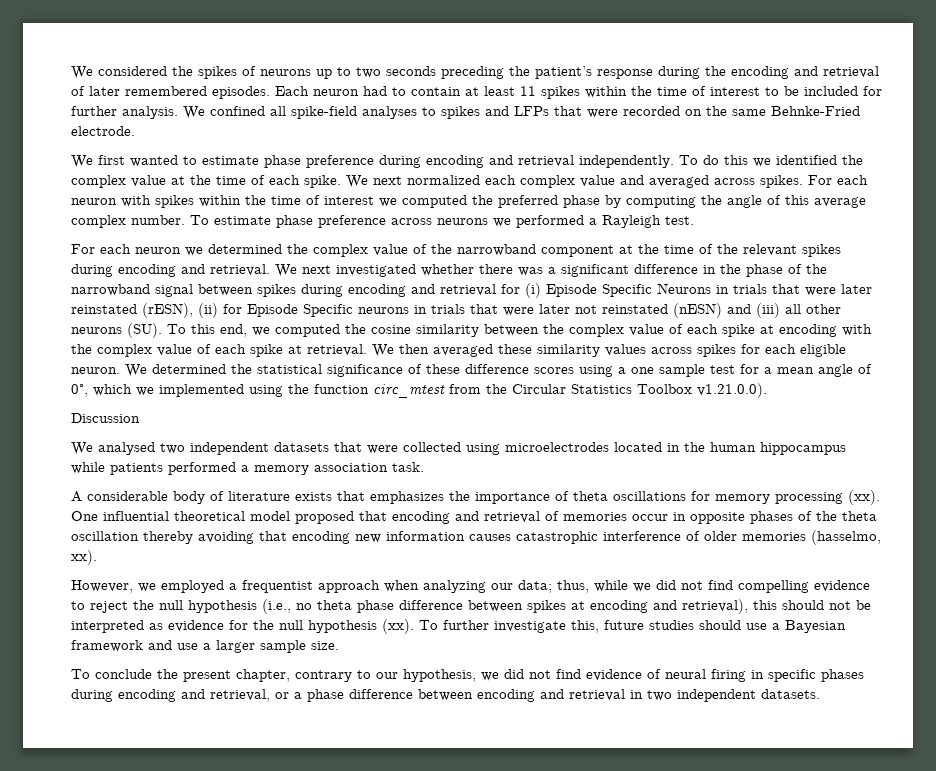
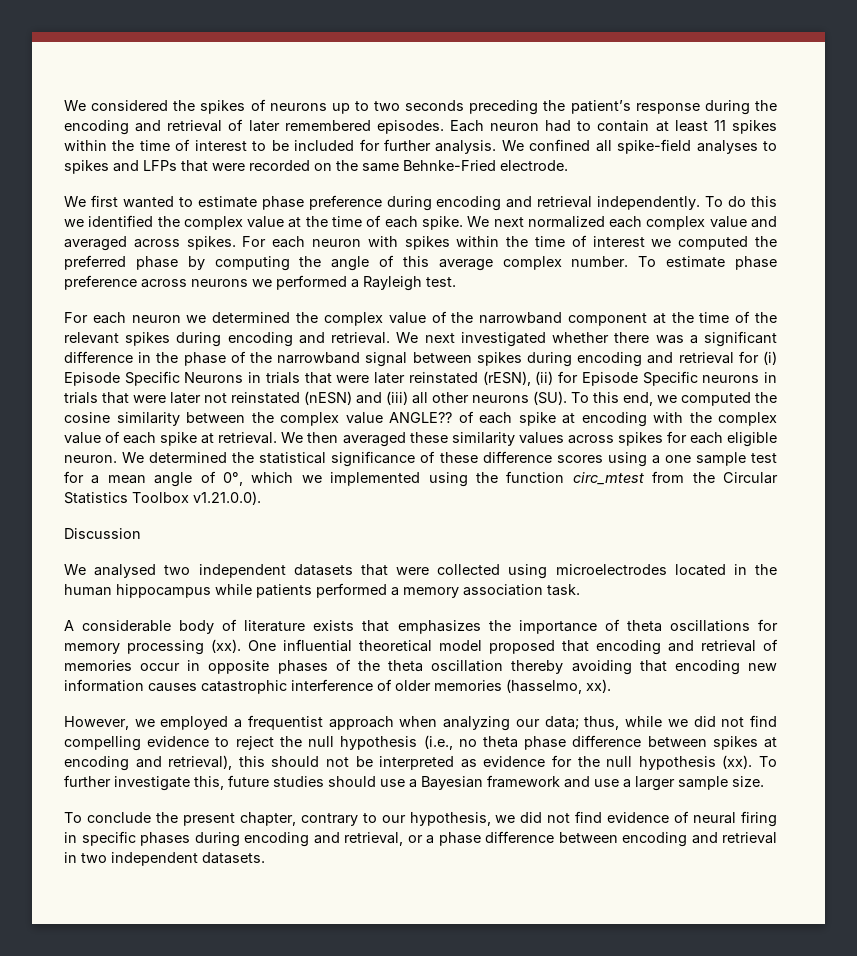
(664, 330) none -> [389,412,452,423] ANGLE??

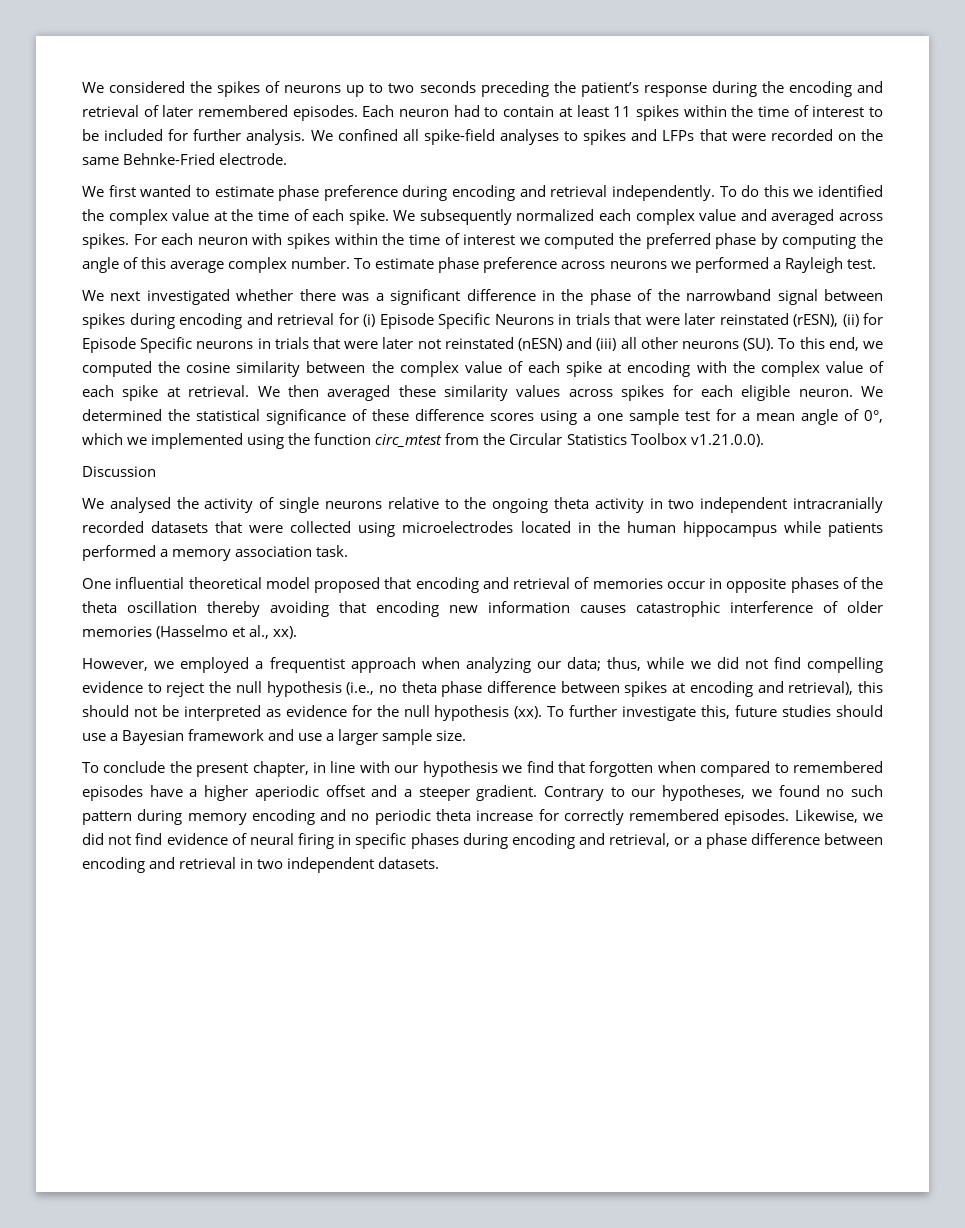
[493,217,524,227] next -> [419,209,512,225] subsequently
[64,311,777,326] [64,332,391,347] For each neuron we determined the complex value of the narrowband component at the time of the relevant spikes during encoding and retrieval. -> (876, 264) none
[389,412,452,423] ANGLE?? -> (502, 367) none
[164,564,286,578] two independent -> [176,497,883,513] [82,521,144,533] the activity of single neurons relative to the ongoing theta activity in two independent intracranially recorded
[64,619,779,634] [64,639,241,655] A considerable body of literature exists that emphasizes the importance of theta oscillations for memory processing (xx). -> (349, 551) none
[506,679,582,694] (hasselmo, -> [156,625,270,639] (Hasselmo et al.,
[300,812,491,826] contrary to our hypothesis, -> [313,761,883,777] [82,785,884,801] [82,809,858,825] in line with our hypothesis we find that forgotten when compared to remembered episodes have a higher aperiodic offset and a steeper gradient. Contrary to our hypotheses, we found no such pattern during memory encoding and no periodic theta increase for correctly remembered episodes. Likewise,

